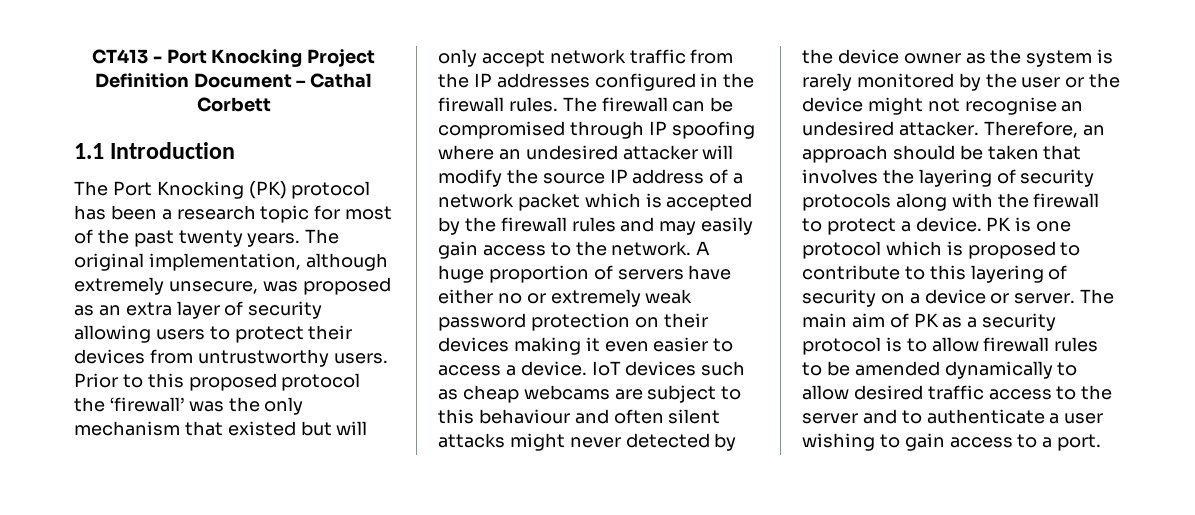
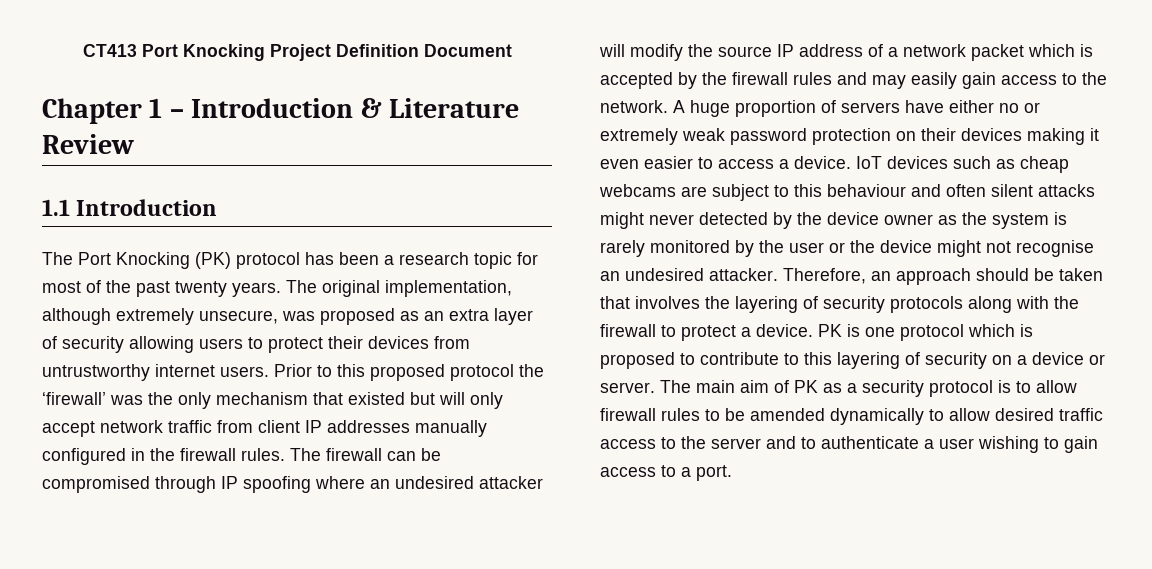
[152,56,162,63] - -> (137, 50) none
[296,73,373,88] [196,97,271,112] – Cathal Corbett -> [42,98,520,124] [42,134,134,154] // Chapter 1 – Introduction & Literature Review
(329, 358) none -> [155,364,215,377] internet
[438,73,469,88] the -> [258,420,300,433] client
(590, 80) none -> [415,420,487,437] manually

